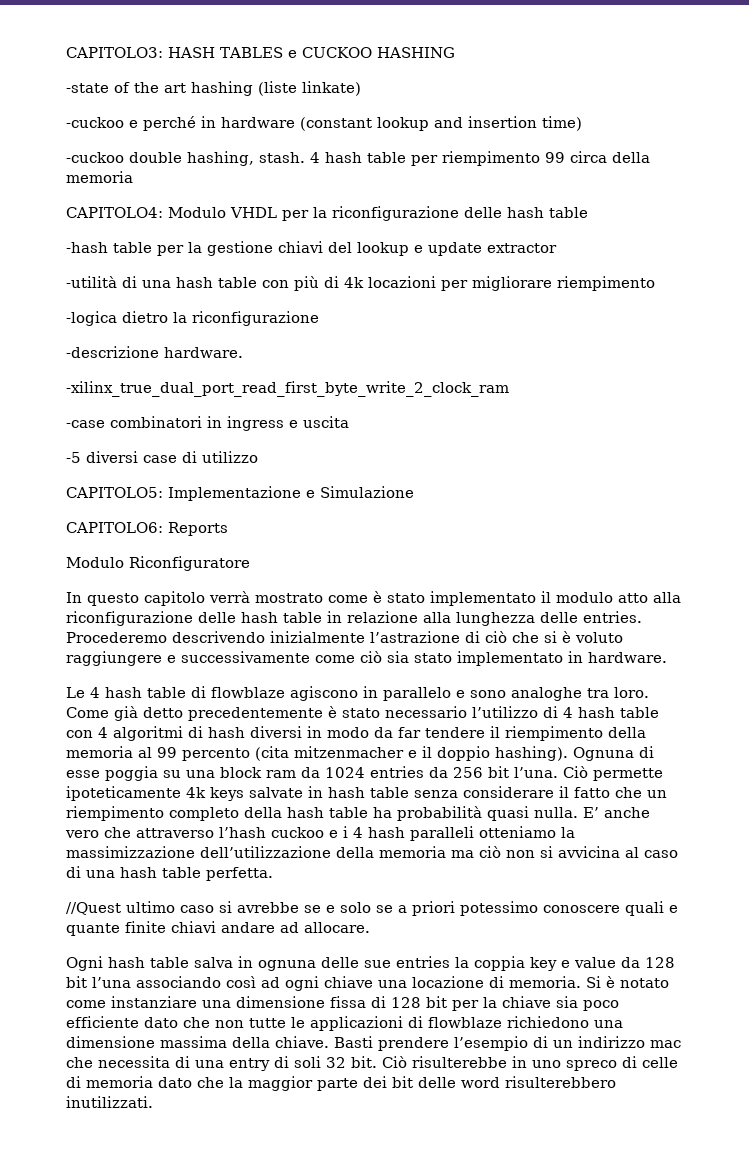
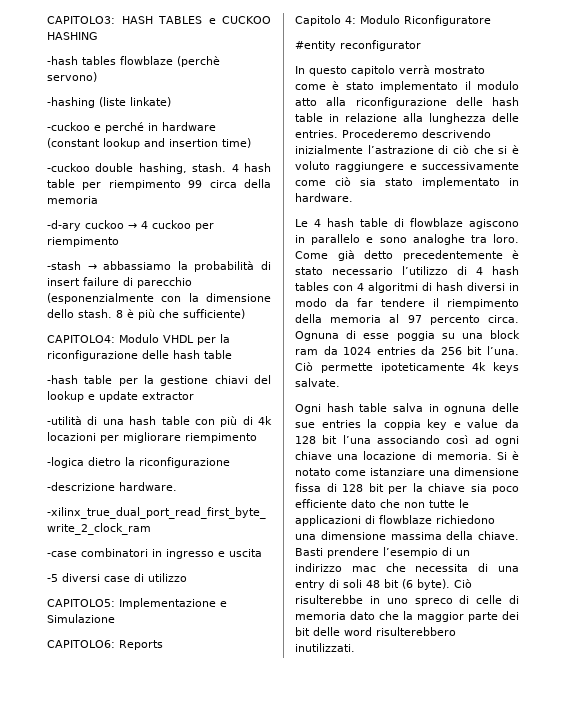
[66,81,253,96] -state of the art hashing -> [47,56,220,67] [47,72,97,82] [47,97,95,108] -hash tables flowblaze (perchè servono) // -hashing
(133, 177) none -> [47,220,214,231] [47,237,119,247] [47,261,271,272] [47,277,192,288] [47,293,271,304] [47,309,245,320] // -d-ary cuckoo → 4 cuckoo per riempimento // -stash → abbassiamo la probabilità di insert failure di parecchio (esponenzialmente con la dimensione dello stash. 8 è più che sufficiente)
[227,416,284,431] ingress -> [166,549,214,559] ingresso
(228, 529) none -> [295,15,356,26] Capitolo 4:
(250, 563) none -> [295,40,421,51] // #entity reconfigurator
[620,707,659,718] table -> [295,282,329,291] tables
[157,746,568,761] 99 percento (cita mitzenmacher e il doppio hashing). -> [407,315,519,325] 97 percento circa.
[249,786,667,798] [66,806,650,821] [65,826,575,841] [66,846,678,858] [66,866,273,881] [66,901,678,916] [66,921,370,936] salvate in hash table senza considerare il fatto che un riempimento completo della hash table ha probabilità quasi nulla. E’ anche vero che attraverso l’hash cuckoo e i 4 hash paralleli otteniamo la massimizzazione dell’utilizzazione della memoria ma ciò non si avvicina al caso di una hash table perfetta. // //Quest ultimo caso si avrebbe se e solo se a priori potessimo conoscere quali e quante finite chiavi andare ad allocare. -> [295,378,340,387] salvate.
[111,996,197,1008] instanziare -> [370,468,425,476] istanziare
[326,1056,377,1068] 32 bit. -> [366,579,450,590] 48 bit (6 byte).

